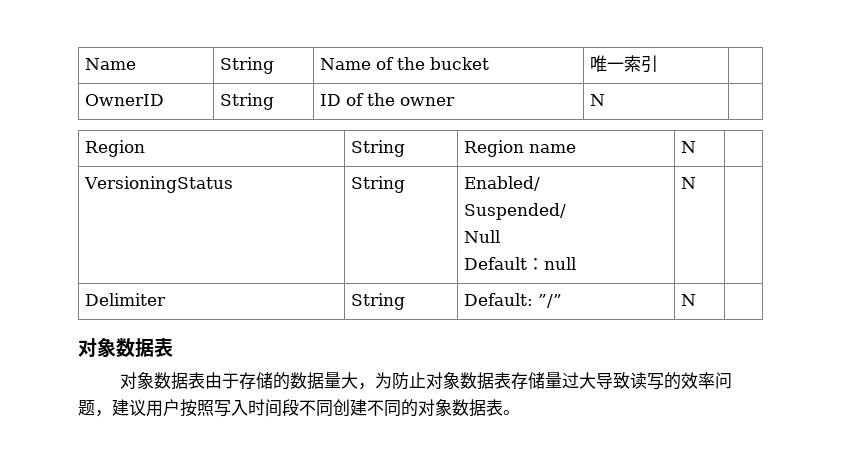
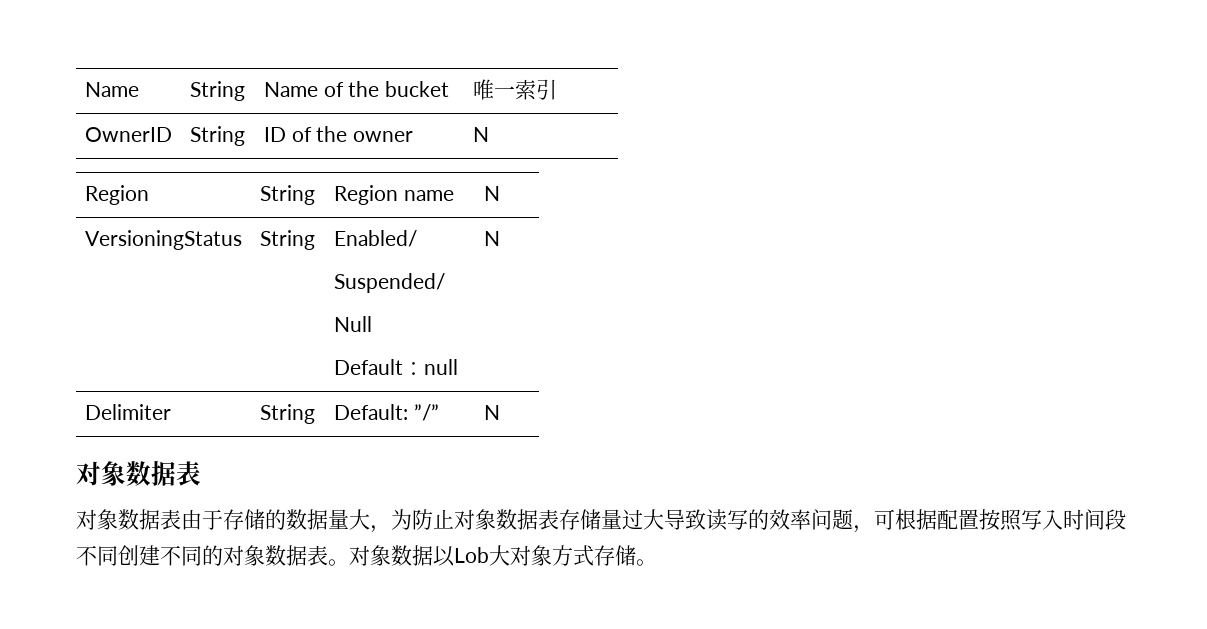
[112,399,180,417] 建议用户 -> [874,509,979,530] 可根据配置
(520, 412) none -> [349,545,657,567] 对象数据以Lob大对象方式存储。

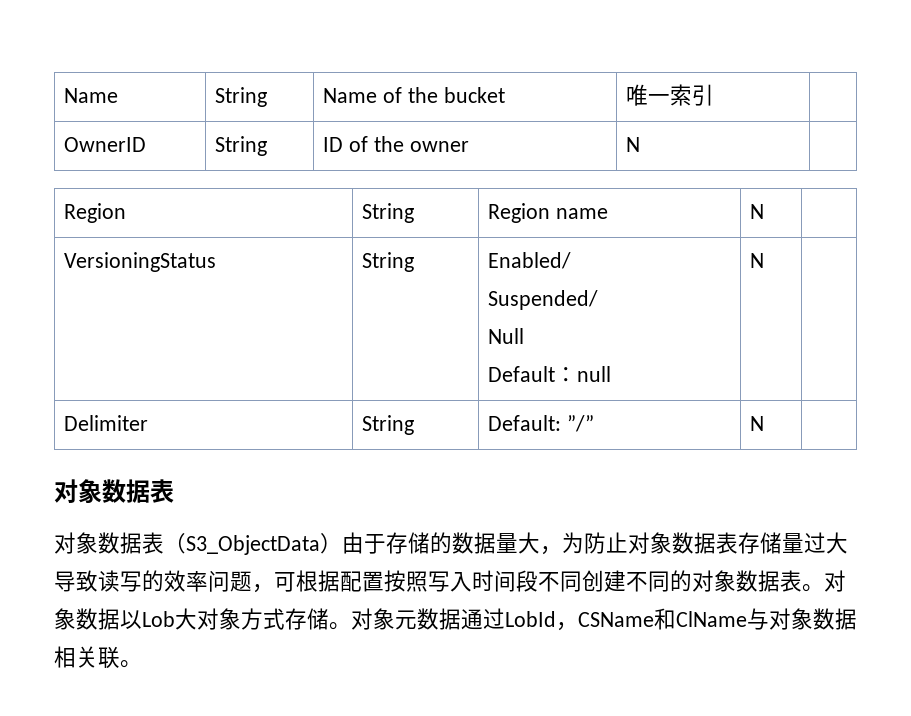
(181, 519) none -> [164,533,342,555] （S3_ObjectData）
(657, 562) none -> [351,608,857,631] [54,646,142,669] 对象元数据通过LobId，CSName和ClName与对象数据相关联。

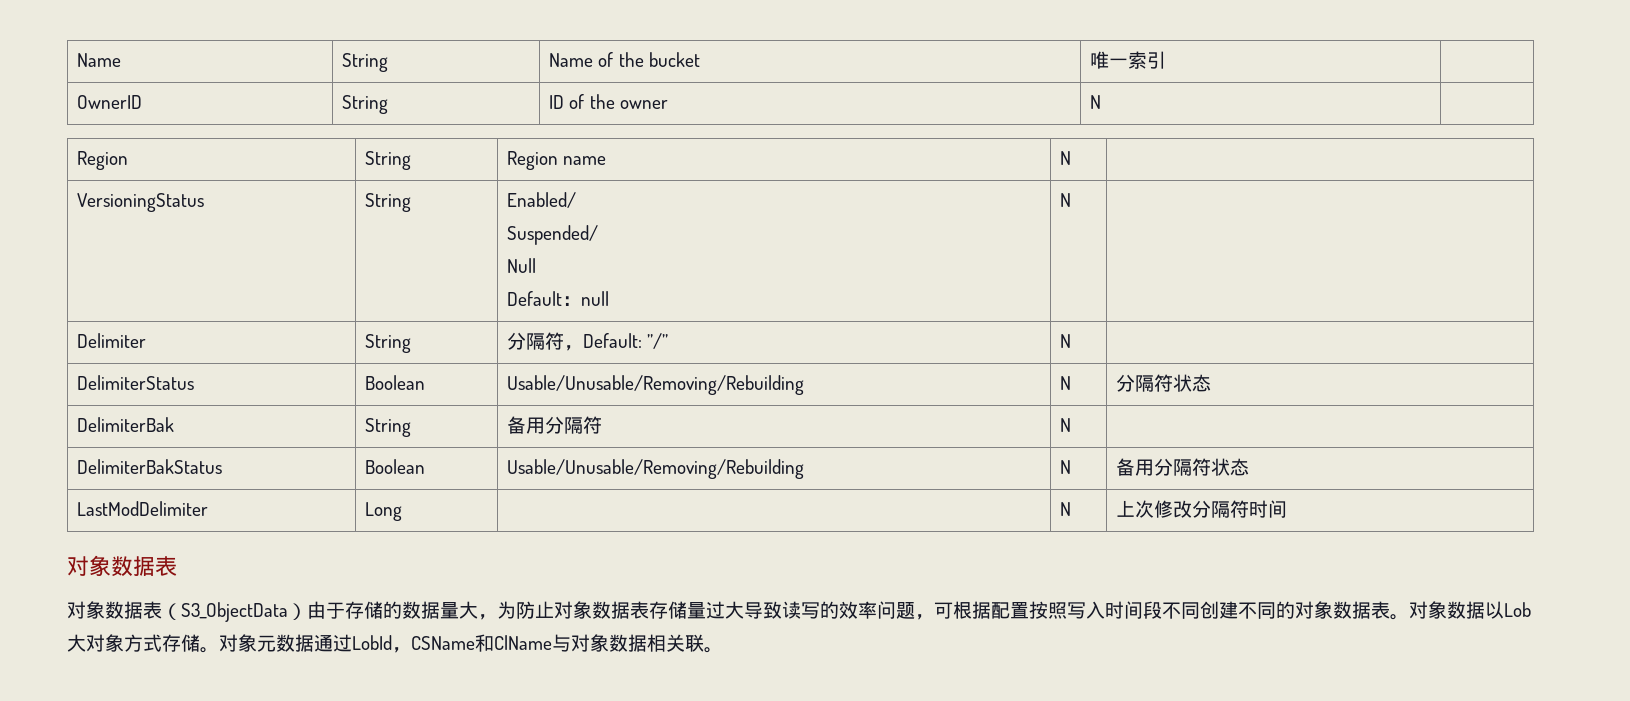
(415, 425) none -> [507,332,584,351] 分隔符，
(765, 423) none -> [77,375,195,390] [365,375,426,390] [507,375,805,395] [1060,376,1072,390] [1116,374,1212,392] [77,417,175,432] [365,418,412,437] [507,416,603,434] [1060,418,1072,432] [77,459,223,474] [365,459,426,474] [507,459,805,479] [1060,460,1072,474] [1116,458,1250,476] [77,501,209,516] [365,502,403,521] [1060,502,1072,516] [1116,500,1288,518] // DelimiterStatus | Boolean | Usable/Unusable/Removing/Rebuilding | N | 分隔符状态 // DelimiterBak | String | 备用分隔符 | N | // DelimiterBakStatus | Boolean | Usable/Unusable/Removing/Rebuilding | N | 备用分隔符状态 // LastModDelimiter | Long | | N | 上次修改分隔符时间

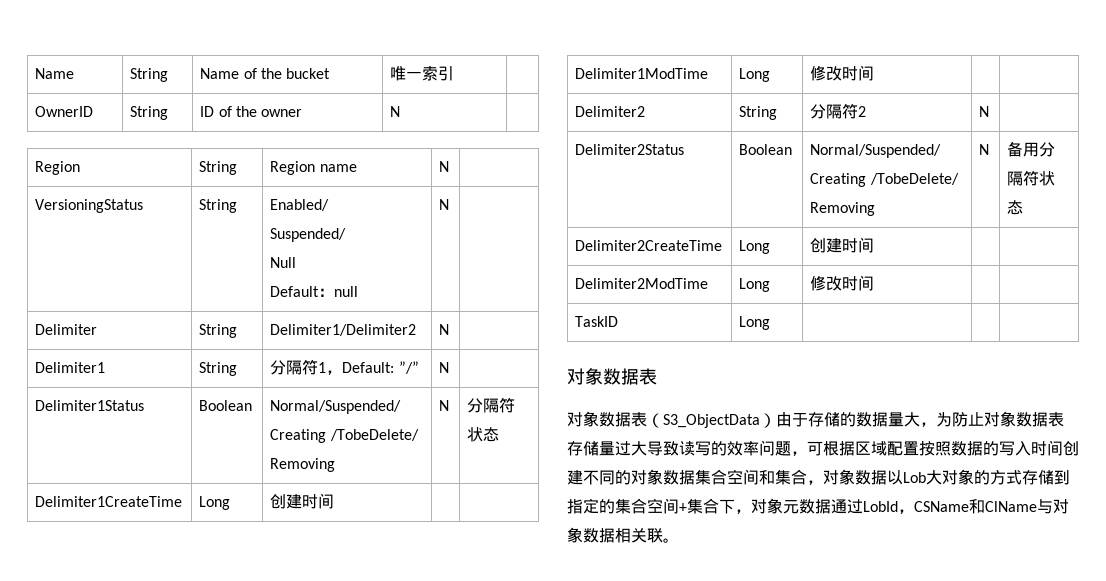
[507,332,565,350] | 分隔符 -> [270,324,417,336] [439,324,450,335] [35,362,106,373] [199,362,238,376] [270,359,327,375] | Delimiter1/Delimiter2 | N | // Delimiter1 | String | 分隔符1
[77,375,195,390] [365,375,426,390] [507,375,805,395] DelimiterStatus | Boolean | Usable/Unusable/Removing/Rebuilding -> [35,400,145,411] [199,400,253,411] [270,400,402,414] [270,429,419,443] [270,458,336,472] Delimiter1Status | Boolean | Normal/Suspended/ Creating /TobeDelete/ Removing
[77,417,175,432] [365,418,412,437] [507,416,603,434] [1060,418,1072,432] [77,459,223,474] [365,459,426,474] [507,459,805,479] DelimiterBak | String | 备用分隔符 | N | // DelimiterBakStatus | Boolean | Usable/Unusable/Removing/Rebuilding -> [35,496,183,507] [199,496,231,510] [270,493,335,509] [575,68,709,79] [739,68,771,82] [810,65,875,81] [575,106,646,117] [739,106,778,120] [810,103,867,119] [979,106,990,117] [575,144,685,155] [739,144,793,155] [810,144,942,158] [810,173,959,187] [810,202,876,216] Delimiter1CreateTime | Long | 创建时间 | | // Delimiter1ModTime | Long | 修改时间 | | // Delimiter2 | String | 分隔符2 | N | // Delimiter2Status | Boolean | Normal/Suspended/ Creating /TobeDelete/ Removing
[77,501,209,516] [365,502,403,521] [1060,502,1072,516] [1116,500,1288,518] LastModDelimiter | Long | | N | 上次修改分隔符时间 -> [575,240,723,251] [739,240,771,254] [810,237,875,253] [575,278,709,289] [739,278,771,292] [810,275,875,291] [575,316,619,327] [739,316,771,330] Delimiter2CreateTime | Long | 创建时间 | | // Delimiter2ModTime | Long | 修改时间 | | // TaskID | Long | | |
(991, 610) none -> [855,441,887,456] 区域
(1067, 610) none -> [951,441,999,456] 数据的
[1143,601,1200,619] 段不同 -> (1063, 448) none
[1371,601,1409,620] 表。 -> [695,469,823,485] 集合空间和集合，
(124, 643) none -> [974,470,990,485] 的
[200,647,219,653] 。 -> [1054,470,1070,485] [567,498,751,514] 到指定的集合空间+集合下，

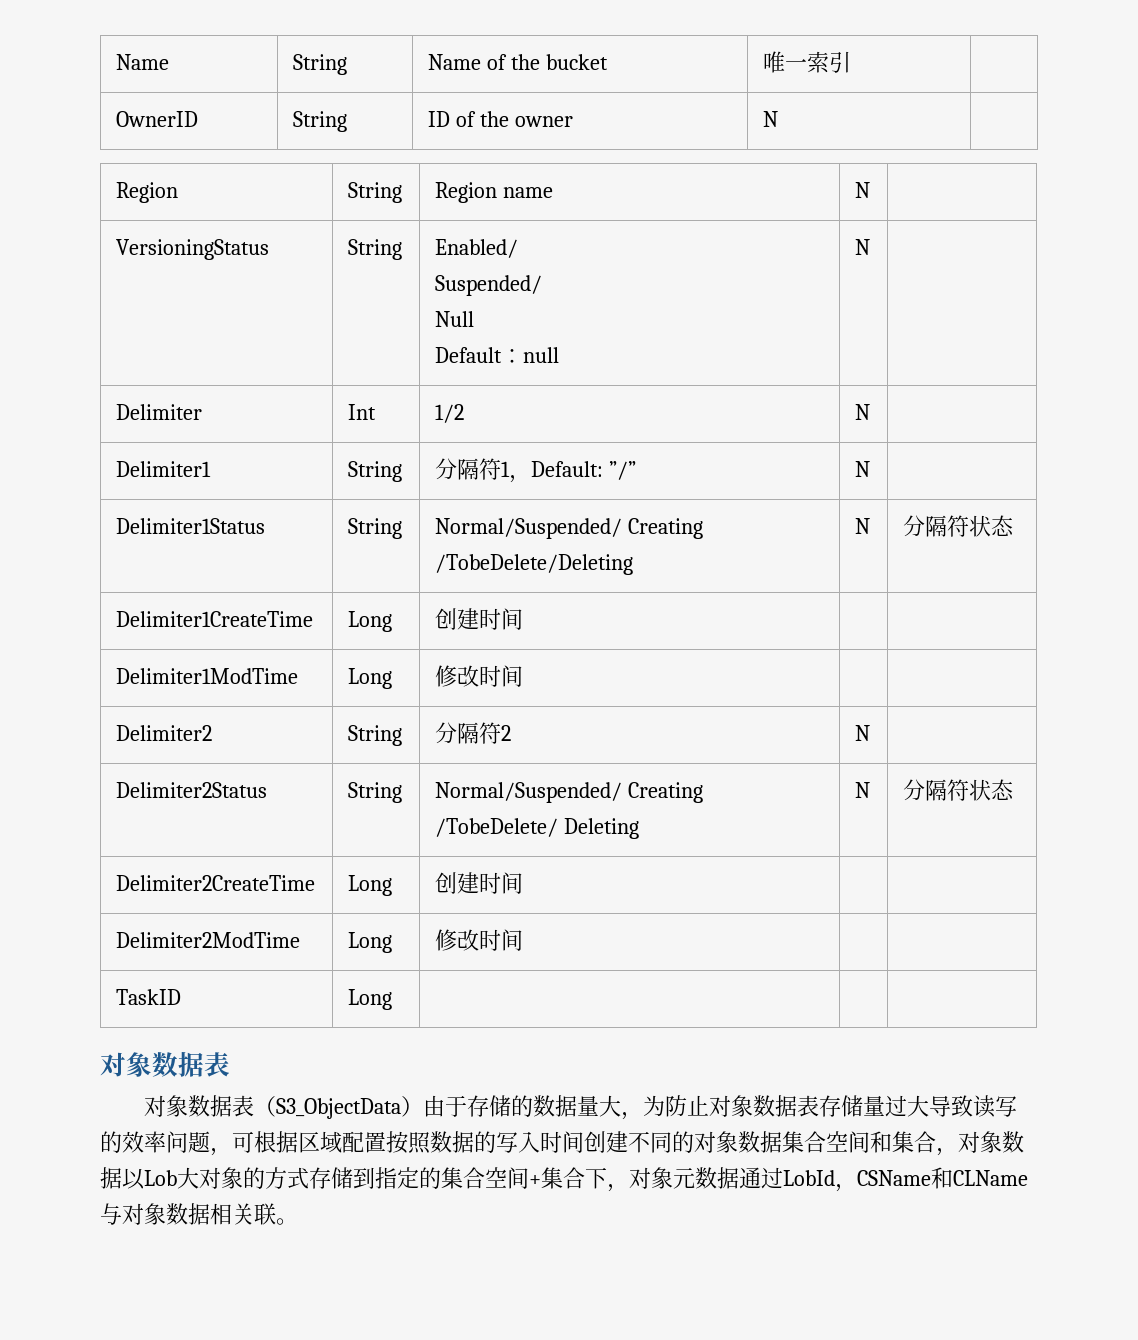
[199,324,238,338] [270,324,417,336] String | Delimiter1/Delimiter2 -> [348,404,377,420] [435,404,465,423] Int | 1/2
[199,400,253,411] [270,400,402,414] [270,429,419,443] [270,458,336,472] Boolean | Normal/Suspended/ Creating /TobeDelete/ Removing -> [348,518,403,539] [435,518,704,539] [435,554,634,575] String | Normal/Suspended/ Creating /TobeDelete/Deleting
[739,144,793,155] [810,144,942,158] [810,173,959,187] [810,202,876,216] [979,144,990,155] [1007,141,1040,157] Boolean | Normal/Suspended/ Creating /TobeDelete/ Removing | N | 备用 -> [348,782,403,803] [435,782,704,803] [435,818,640,839] [855,782,871,798] String | Normal/Suspended/ Creating /TobeDelete/ Deleting | N |
[985,501,1037,512] ClName -> [953,1170,1028,1186] CLName

